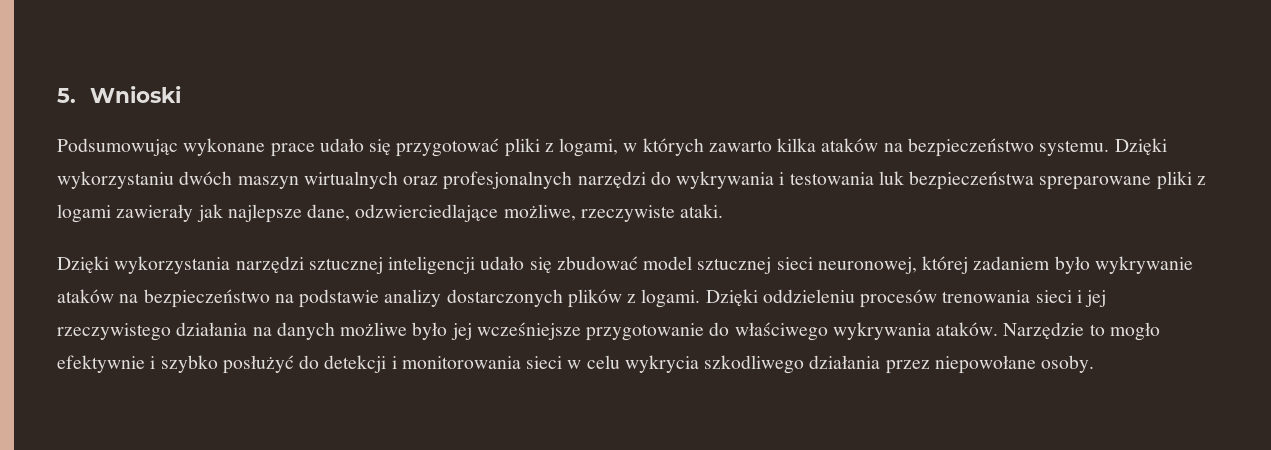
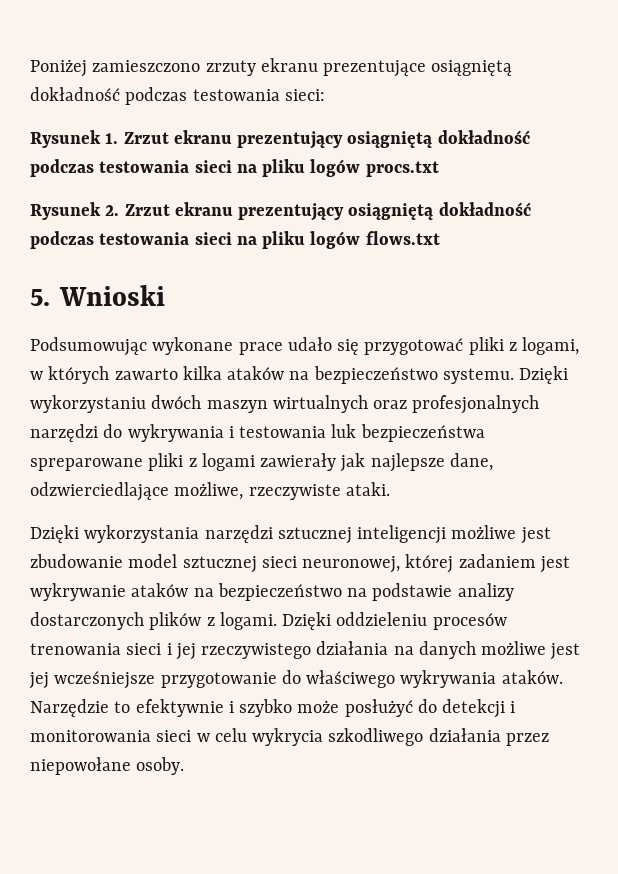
(57, 95) none -> [30,58,513,77] [30,87,325,105] [30,130,530,149] [30,159,439,177] [30,202,531,221] [30,231,440,249] Poniżej zamieszczono zrzuty ekranu prezentujące osiągniętą dokładność podczas testowania sieci: // Rysunek 1. Zrzut ekranu prezentujący osiągniętą dokładność podczas testowania sieci na pliku logów procs.txt // Rysunek 2. Zrzut ekranu prezentujący osiągniętą dokładność podczas testowania sieci na pliku logów flows.txt //
[480,256,638,274] udało się zbudować -> [451,525,551,544] [30,554,123,568] możliwe jest zbudowanie
[1054,256,1090,274] było -> [539,556,570,573] jest
[412,322,448,340] było -> [550,643,581,660] jest
[1109,322,1160,341] mogło -> (131, 707) none
(218, 364) none -> [297,700,340,713] może

